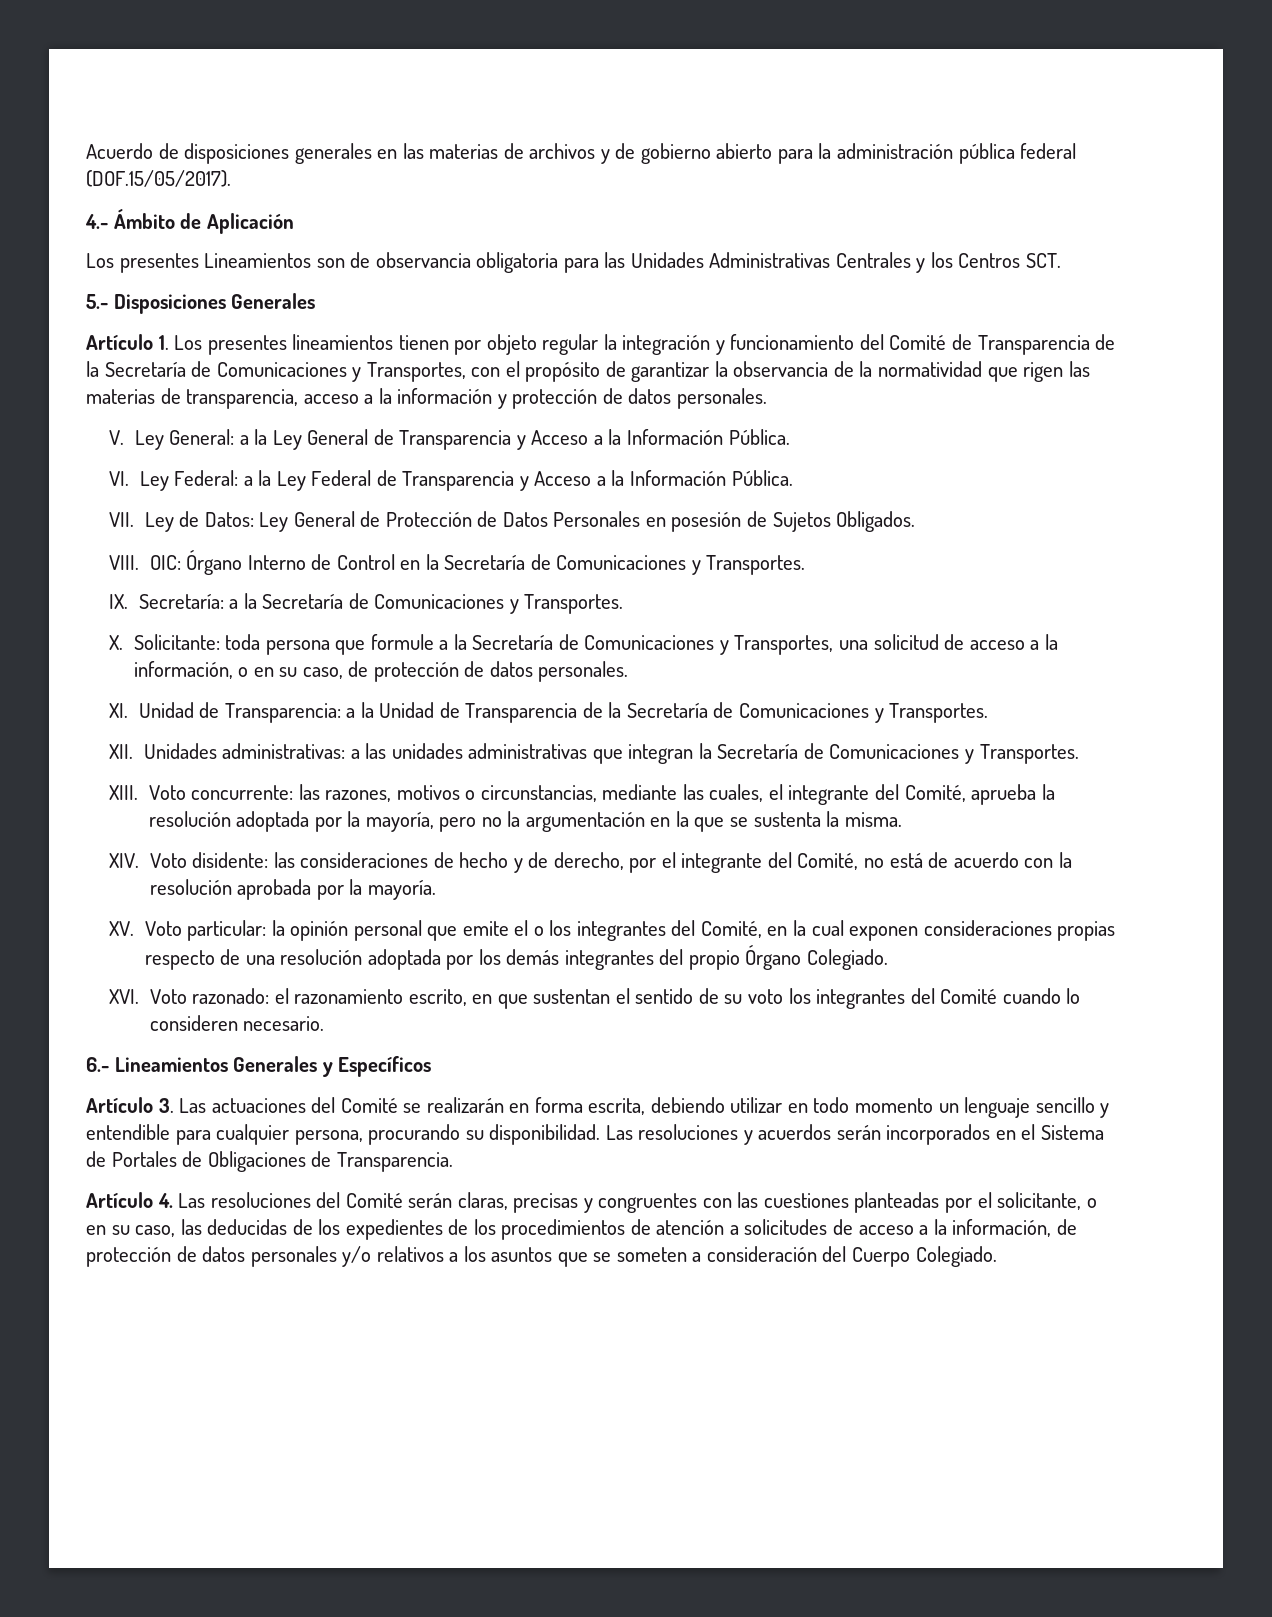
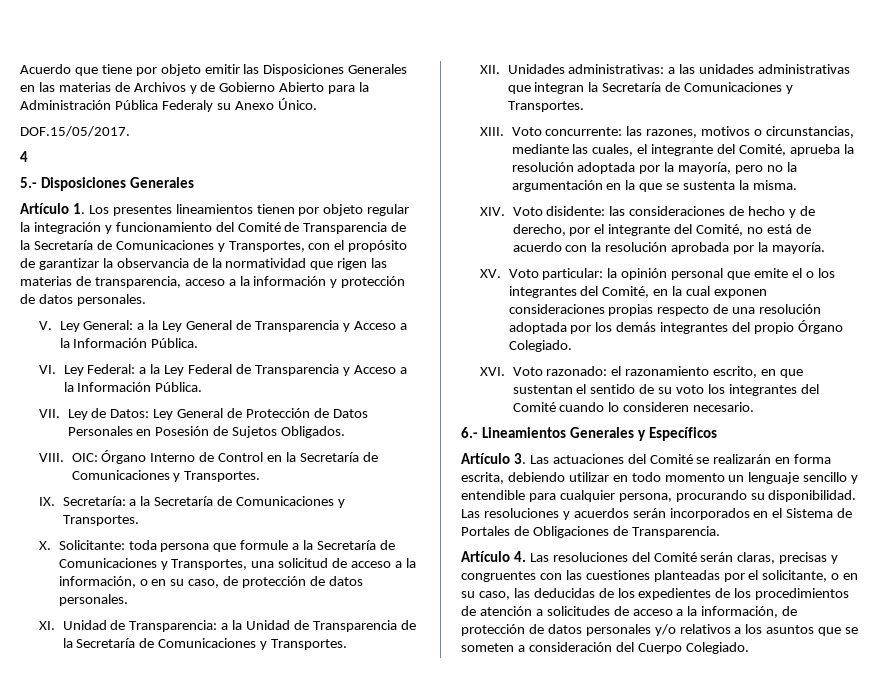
[158,143,372,164] de disposiciones generales -> [74,64,408,76] que tiene por objeto emitir las Disposiciones Generales
[529,143,1077,164] [86,170,231,187] [85,209,294,234] [86,252,1062,273] archivos y de gobierno abierto para la administración pública federal (DOF.15/05/2017). // 4.- Ámbito de Aplicación // Los presentes Lineamientos son de observancia obligatoria para las Unidades Administrativas Centrales y los Centros SCT. -> [133,82,370,94] [20,98,317,112] [20,126,130,137] [20,151,28,162] Archivos y de Gobierno Abierto para la Administración Pública Federaly su Anexo Único. // DOF.15/05/2017. // 4
[671,512,742,532] posesión -> [155,426,210,436] Posesión

